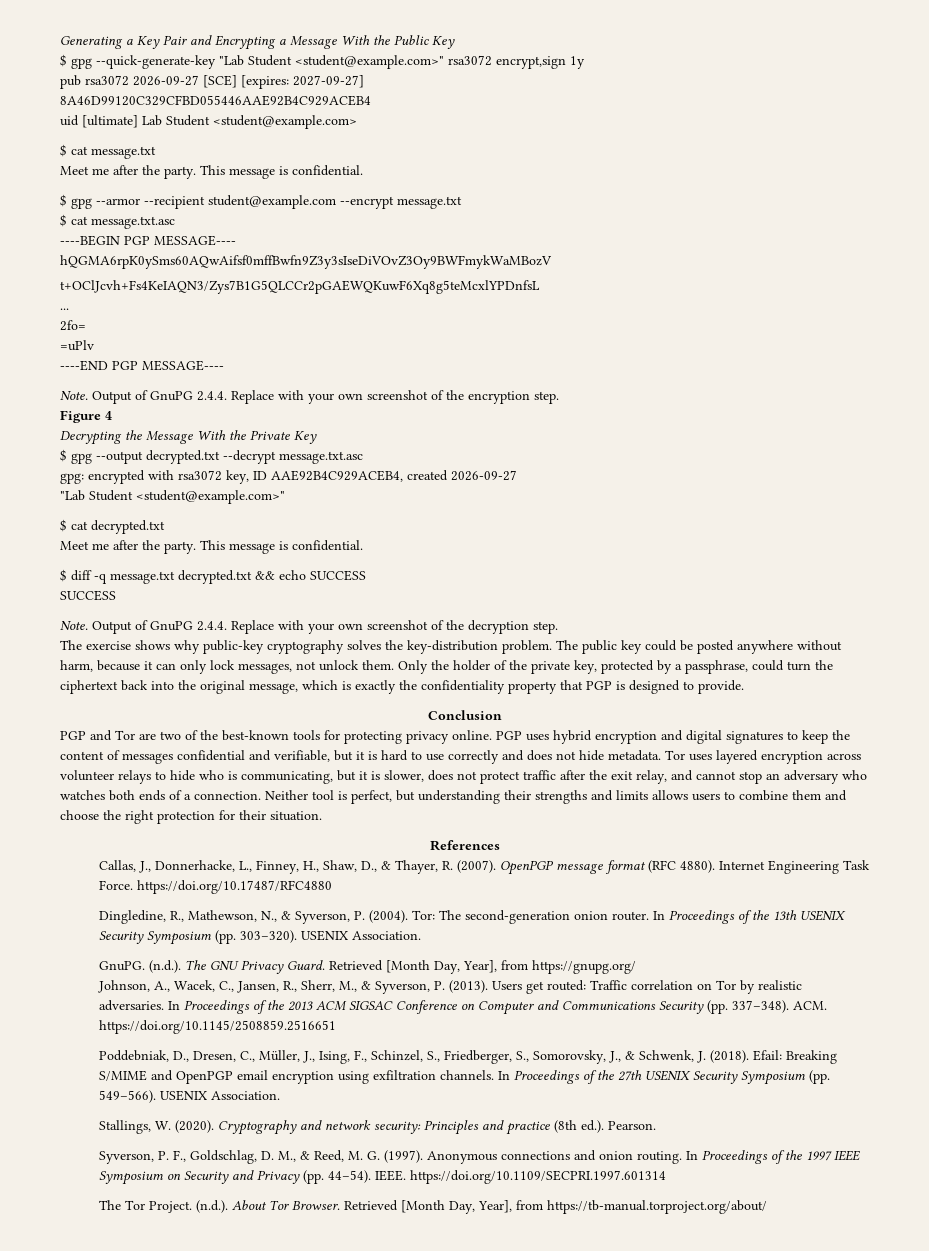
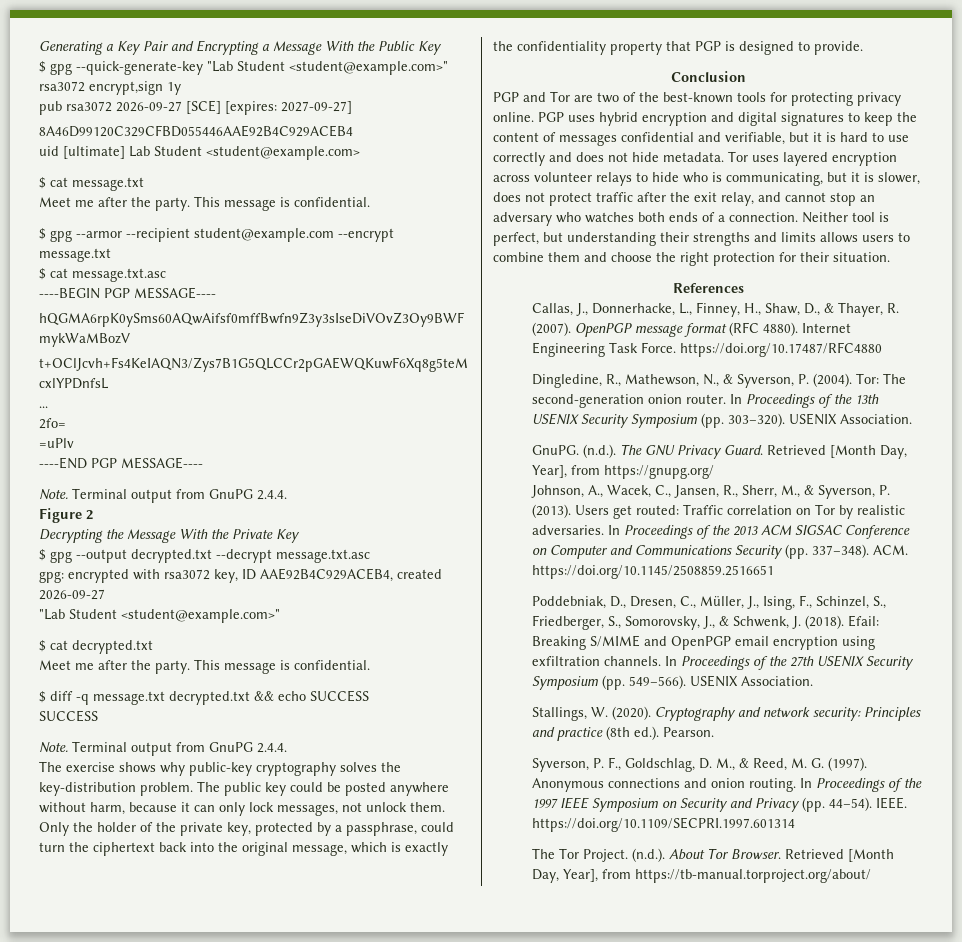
[92,390,559,404] Output of GnuPG 2.4.4. Replace with your own screenshot of the encryption step. -> [72,488,287,503] Terminal output from GnuPG 2.4.4.
[105,411,112,420] 4 -> [86,510,93,520] 2
[92,620,558,634] Output of GnuPG 2.4.4. Replace with your own screenshot of the decryption step. -> [72,741,287,756] Terminal output from GnuPG 2.4.4.

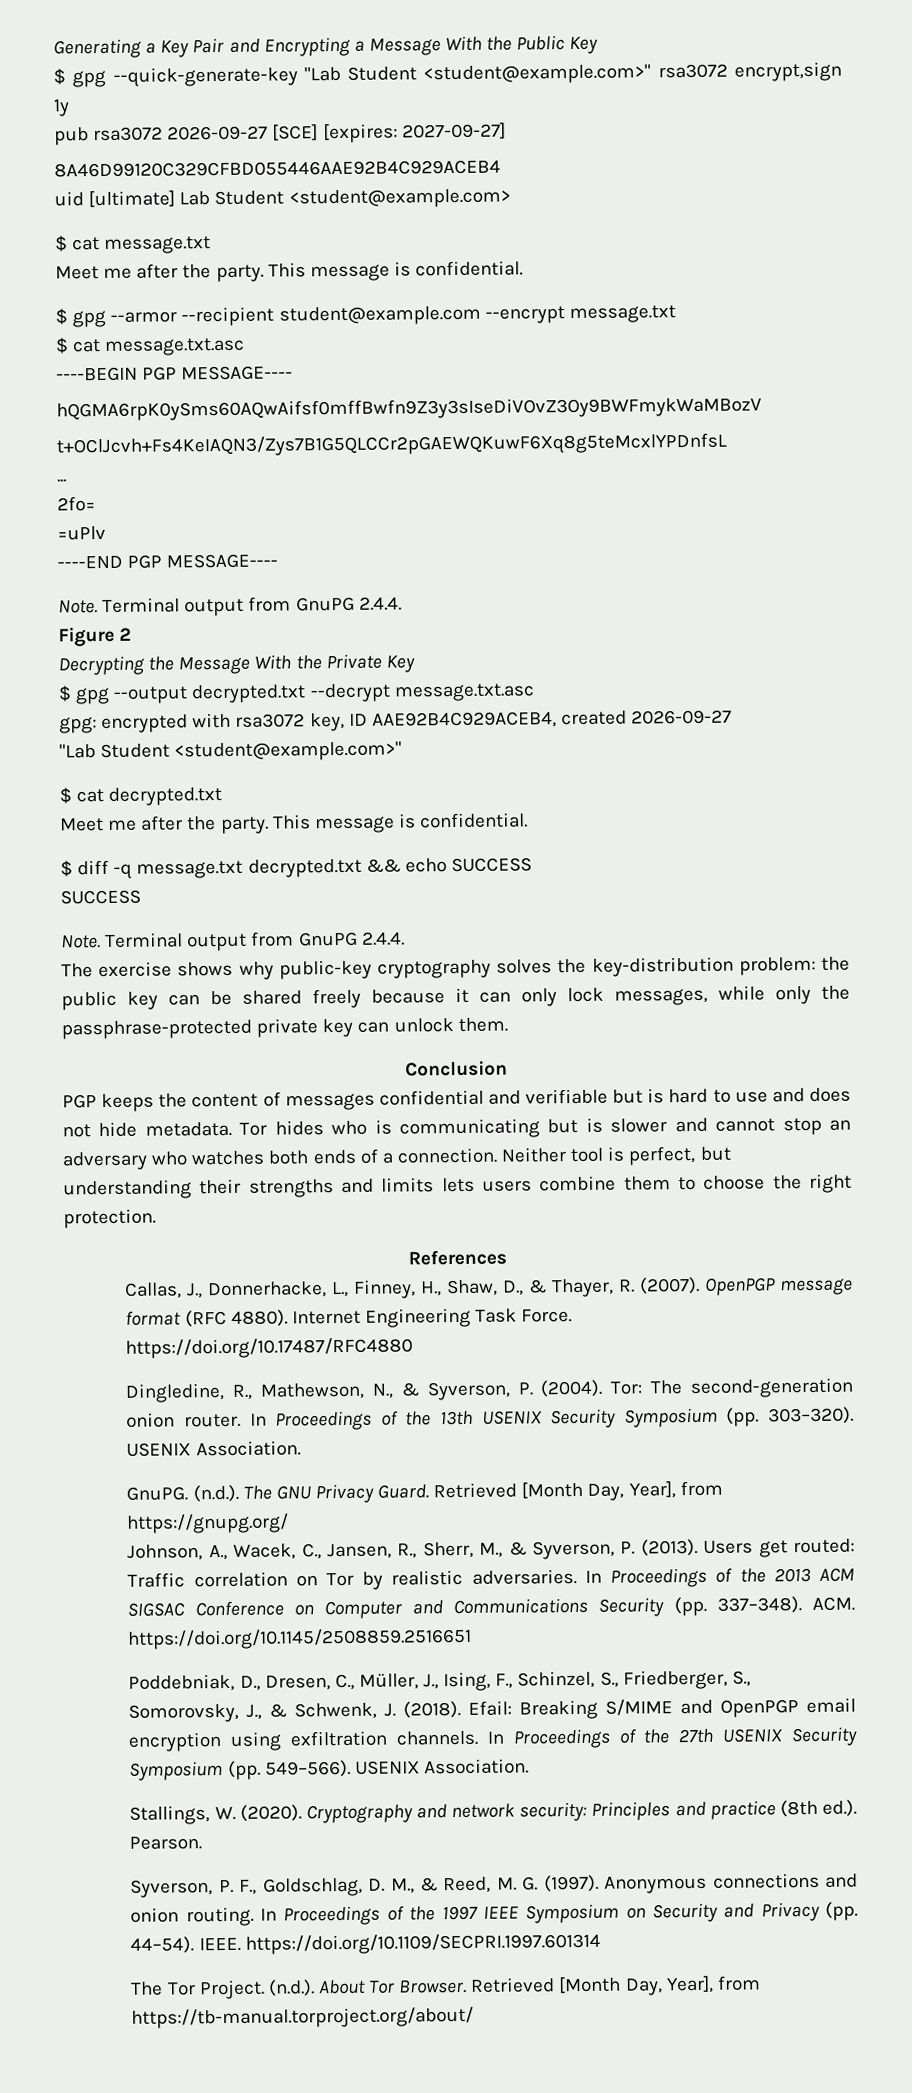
[140,781,449,796] [39,802,125,815] problem. The public key could be posted anywhere without harm, -> [738,956,851,976] [61,988,361,1011] problem: the public key can be shared freely
[342,802,445,812] [39,822,454,836] [39,842,448,856] [493,41,863,55] [670,71,746,82] [493,91,901,106] [493,112,893,126] not unlock them. Only the holder of the private key, protected by a passphrase, could turn the ciphertext back into the original message, which is exactly the confidentiality property that PGP is designed to provide. // Conclusion // PGP and Tor are two of the best-known tools for protecting privacy online. PGP uses hybrid encryption and digital signatures to keep -> [718,985,850,1005] [61,1017,508,1040] [405,1060,508,1077] [62,1093,155,1113] while only the passphrase-protected private key can unlock them. // Conclusion // PGP keeps
[725,132,822,145] verifiable, but it -> [525,1088,644,1105] verifiable but
[493,152,545,166] correctly -> (768, 1097) none
[752,152,897,166] [493,172,920,186] [493,192,754,206] uses layered encryption across volunteer relays to hide who is communicating, but it is slower, does not protect traffic after the exit relay, -> [274,1117,668,1139] hides who is communicating but is slower
[820,232,910,243] allows users to -> [441,1177,532,1193] lets users
[584,252,607,262] and -> [678,1176,696,1191] to
[713,252,890,266] protection for their situation. -> [63,1208,156,1229] protection.

